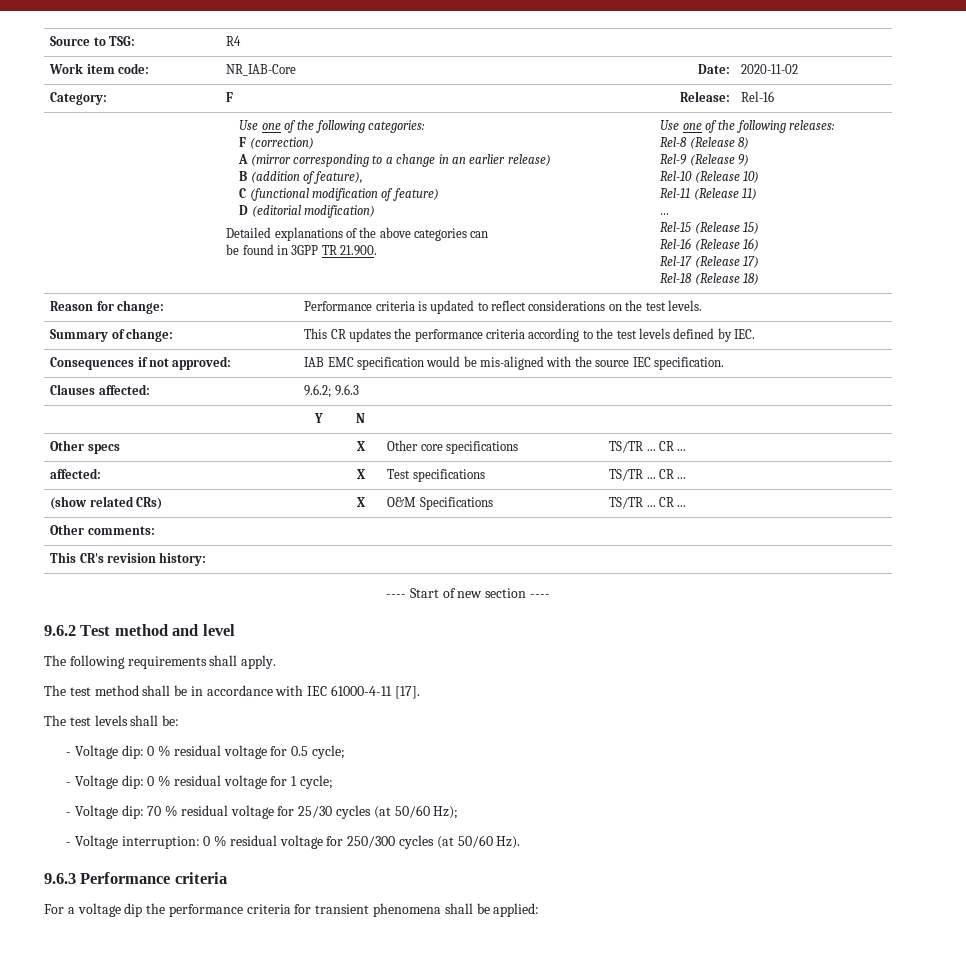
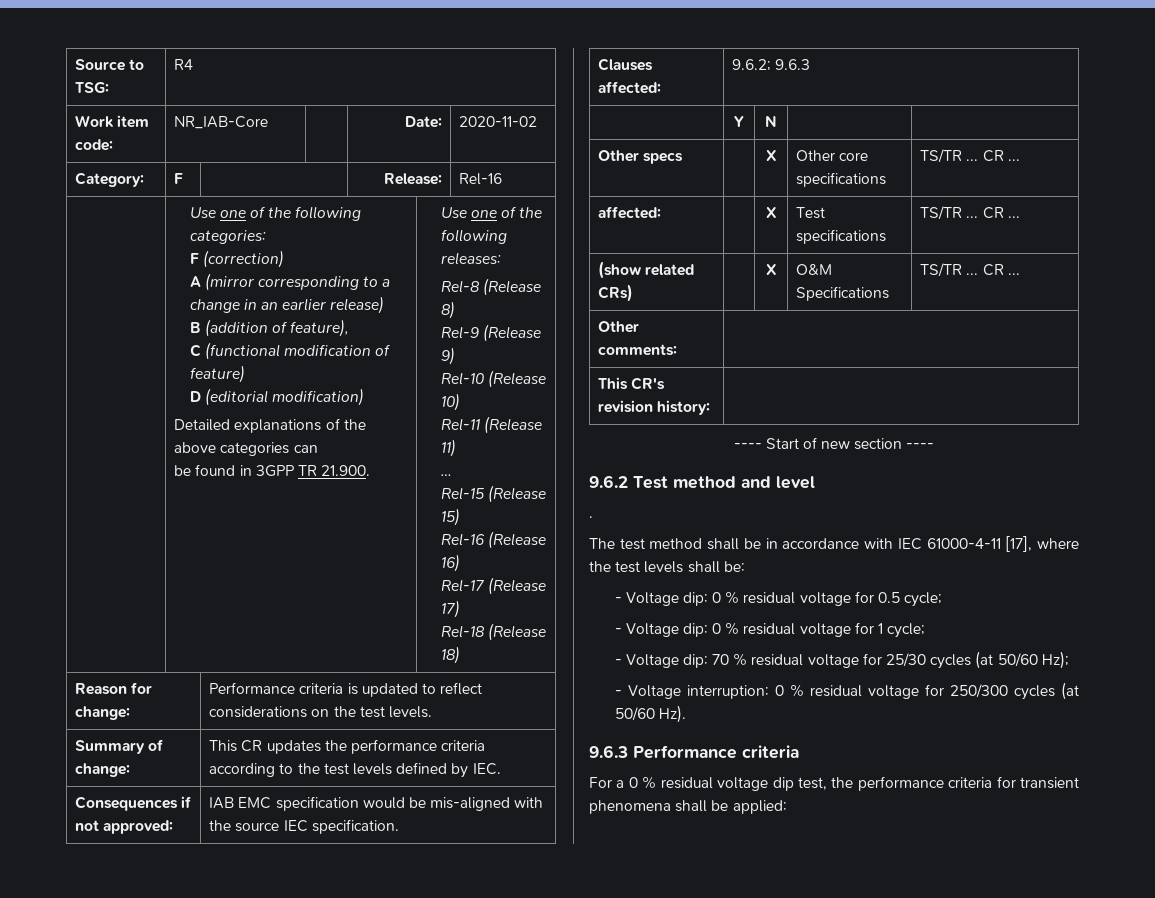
[44,655,277,669] The following requirements shall apply. -> [589,516,593,518] .
[394,686,420,699] [44,715,66,726] [17]. // The -> [1005,536,1079,552] [589,561,611,572] [17], where the
(75, 910) none -> [628,776,713,789] 0 % residual
(143, 910) none -> [797,777,827,790] test,

